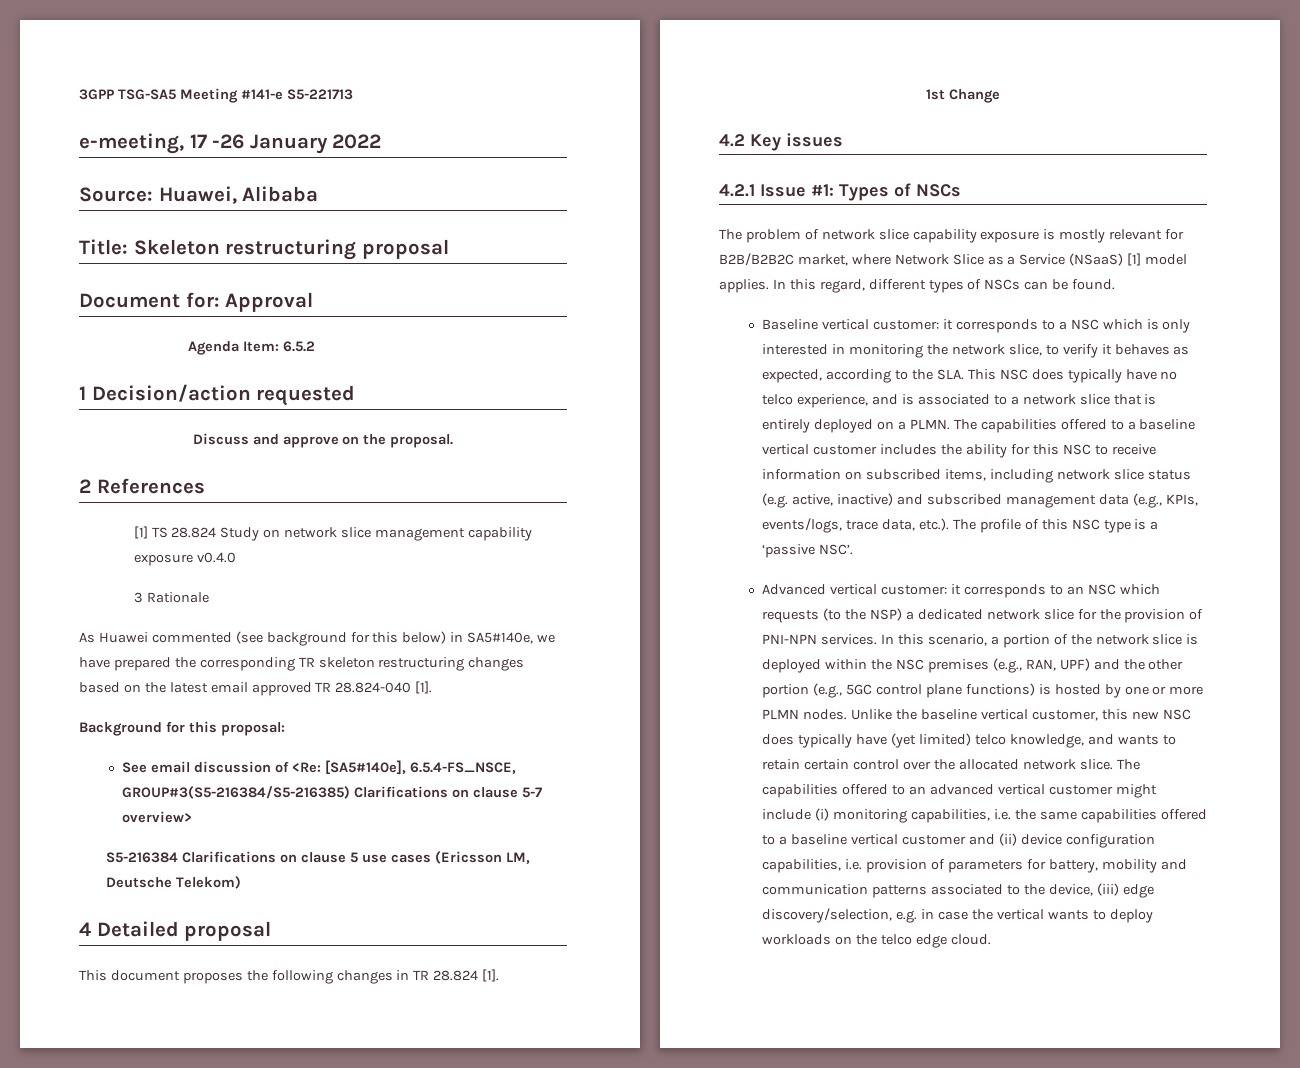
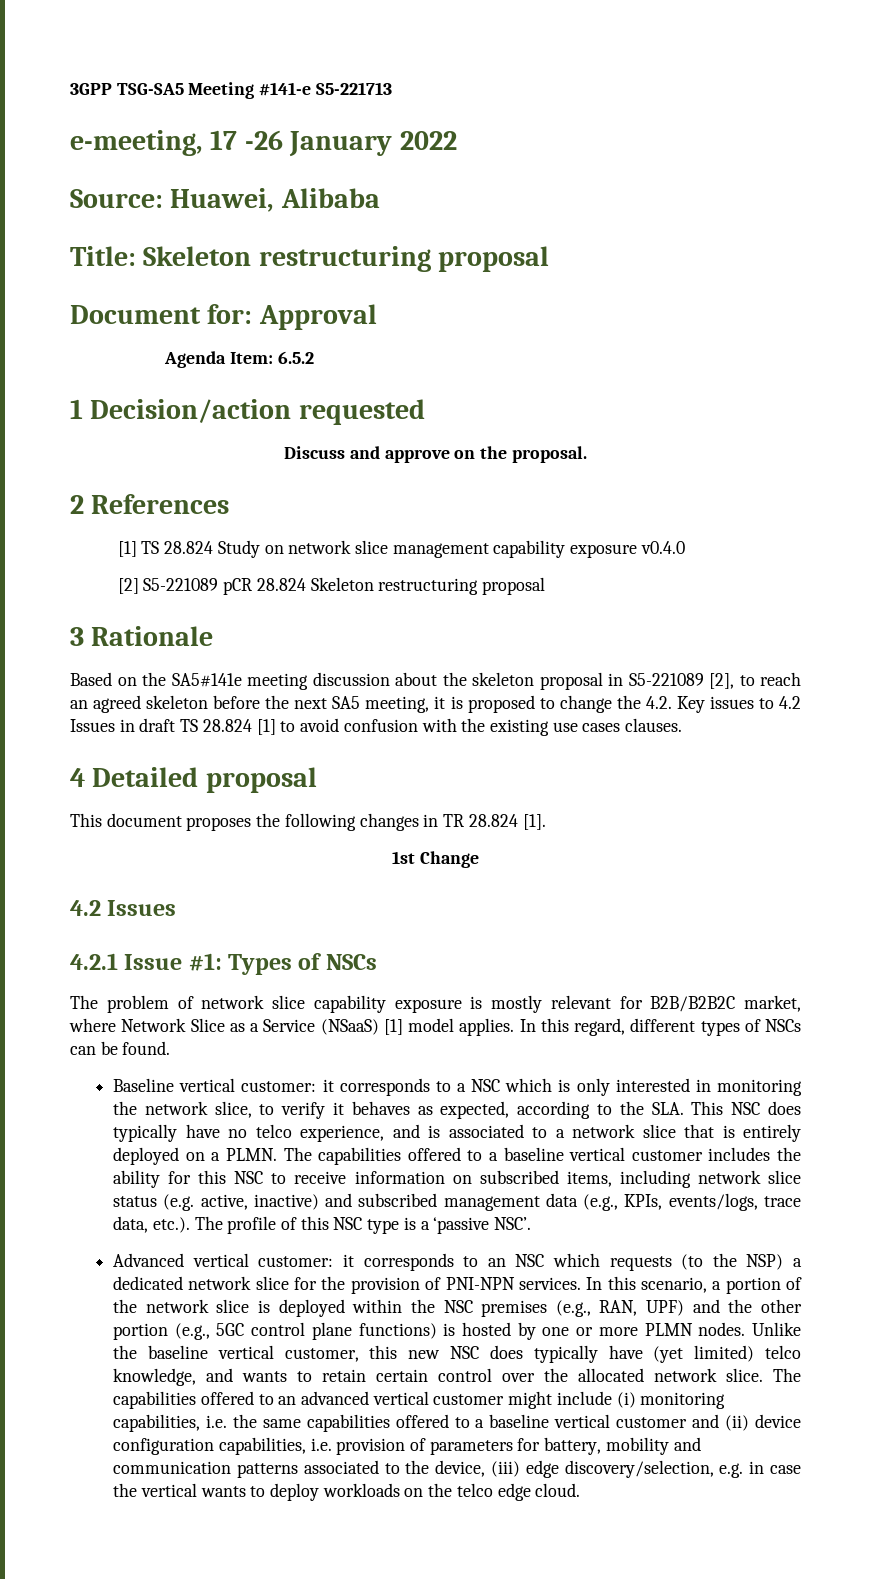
[133,592,209,603] [79,631,556,646] [79,657,525,671] [79,681,433,696] [79,721,285,736] [122,760,516,775] [122,786,542,799] [122,811,193,823] [106,851,530,864] [106,876,242,889] 3 Rationale // As Huawei commented (see background for this below) in SA5#140e, we have prepared the corresponding TR skeleton restructuring changes based on the latest email approved TR 28.824-040 [1]. // Background for this proposal: // See email discussion of <Re: [SA5#140e], 6.5.4-FS_NSCE, GROUP#3(S5-216384/S5-216385) Clarifications on clause 5-7 overview> // S5-216384 Clarifications on clause 5 use cases (Ericsson LM, Deutsche Telekom) -> [117,577,545,595] [70,626,214,646] [70,672,801,690] [70,695,801,713] [70,718,683,736] [2] S5-221089 pCR 28.824 Skeleton restructuring proposal // 3 Rationale // Based on the SA5#141e meeting discussion about the skeleton proposal in S5-221089 [2], to reach an agreed skeleton before the next SA5 meeting, it is proposed to change the 4.2. Key issues to 4.2 Issues in draft TS 28.824 [1] to avoid confusion with the existing use cases clauses.
[750,133,843,151] Key issues -> [107,900,177,916] Issues

